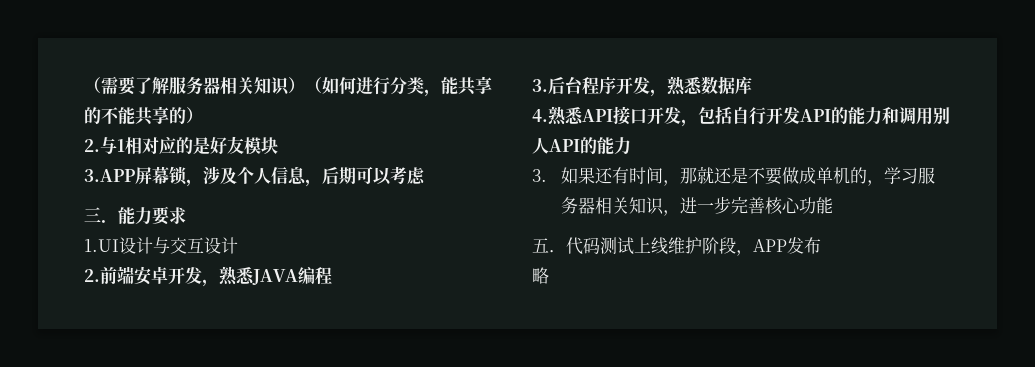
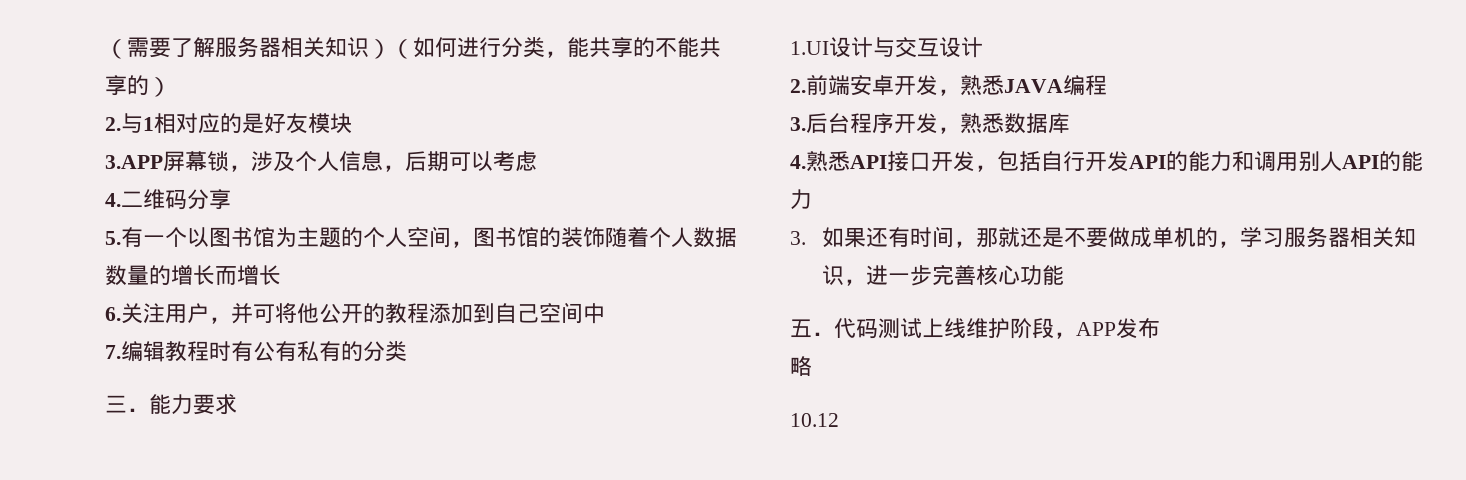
(425, 176) none -> [105,189,231,210] [105,226,737,248] [105,265,281,286] [105,302,605,324] [105,341,407,362] // 4.二维码分享 // 5.有一个以图书馆为主题的个人空间，图书馆的装饰随着个人数据数量的增长而增长 // 6.关注用户，并可将他公开的教程添加到自己空间中 // 7.编辑教程时有公有私有的分类
(549, 275) none -> [790,413,839,427] // 10.12

